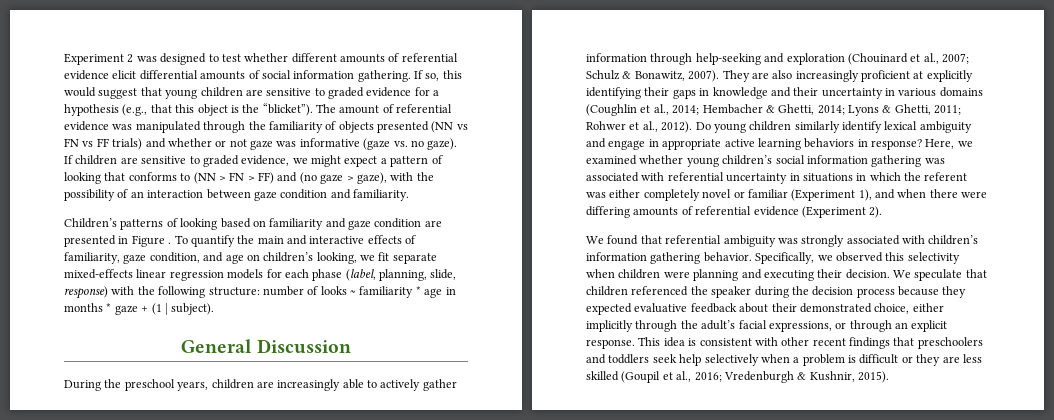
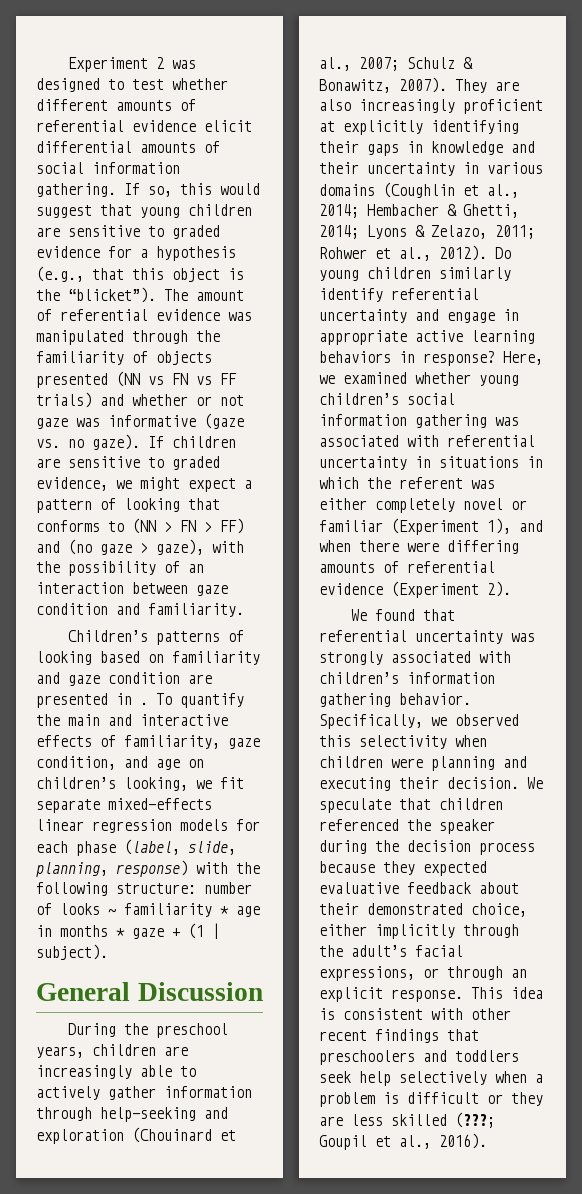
[131,235,165,247] Figure -> (132, 699) none
[379,269,457,281] planning, slide, -> [188,841,236,855] [36,862,108,877] slide, planning,
[894,104,931,115] Ghetti, -> [431,225,487,239] Zelazo,
[884,121,972,133] lexical ambiguity -> [391,288,479,300] [319,309,407,323] referential uncertainty
[723,235,776,247] ambiguity -> [415,630,503,644] uncertainty
[621,371,889,383] (Goupil et al., 2016; Vredenburgh & Kushnir, 2015). -> [455,1112,495,1128] [319,1133,487,1150] (???; Goupil et al., 2016).

